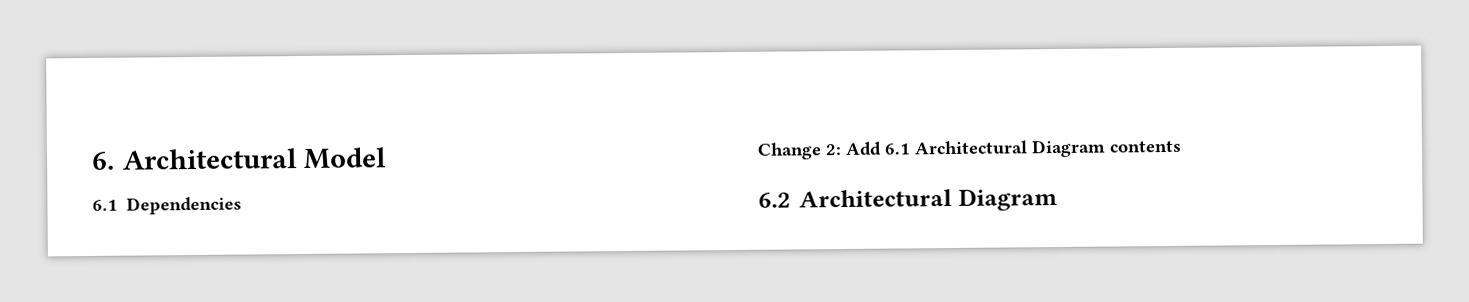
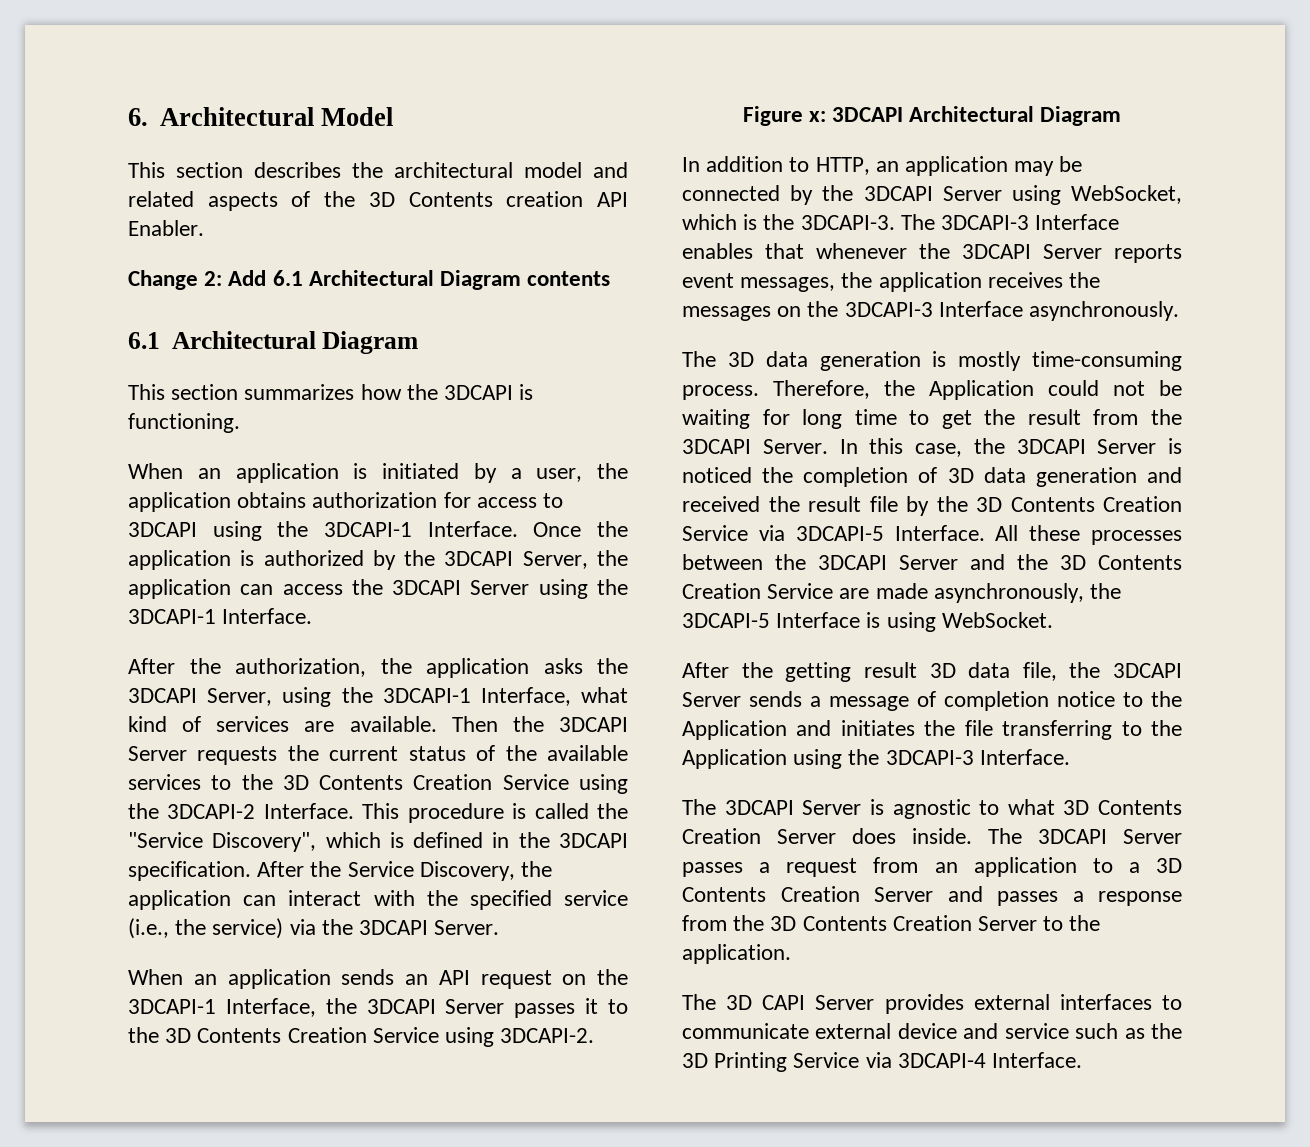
[92,196,243,215] 6.1 Dependencies -> [128,162,628,178] [128,191,628,211] [128,220,204,236] This section describes the architectural model and related aspects of the 3D Contents creation API Enabler.
[758,188,1058,211] 6.2 Architectural Diagram -> [128,331,419,354] [128,384,534,400] [128,413,240,433] [128,463,628,483] [128,492,564,512] [128,521,628,541] [128,550,628,570] [128,579,628,599] [128,608,313,624] [128,658,628,678] [128,687,628,707] [128,716,628,732] [128,745,628,765] [128,774,628,794] [128,803,628,823] [128,832,628,852] [128,861,553,881] [128,890,628,910] [128,918,500,939] [128,969,628,989] [128,998,628,1018] [128,1027,595,1047] [742,106,1122,126] [682,156,1083,176] [682,185,1182,205] [682,214,1120,230] [682,243,1182,263] [682,272,1101,292] [682,301,1180,321] [682,351,1182,371] [682,380,1182,400] [682,409,1182,429] [682,438,1182,457] [682,467,1182,487] [682,496,1182,516] [682,525,1182,545] [682,554,1182,570] [682,583,1122,603] [682,612,1053,632] [682,662,1182,682] [682,691,1182,711] [682,720,1182,740] [682,749,1070,769] [682,799,1182,819] [682,828,1182,844] [682,857,1182,877] [682,886,1182,906] [682,915,1101,931] [682,944,791,964] [682,994,1182,1014] [682,1023,1182,1039] [682,1052,1083,1072] 6.1 Architectural Diagram // This section summarizes how the 3DCAPI is functioning. // When an application is initiated by a user, the application obtains authorization for access to 3DCAPI using the 3DCAPI-1 Interface. Once the application is authorized by the 3DCAPI Server, the application can access the 3DCAPI Server using the 3DCAPI-1 Interface. // After the authorization, the application asks the 3DCAPI Server, using the 3DCAPI-1 Interface, what kind of services are available. Then the 3DCAPI Server requests the current status of the available services to the 3D Contents Creation Service using the 3DCAPI-2 Interface. This procedure is called the "Service Discovery", which is defined in the 3DCAPI specification. After the Service Discovery, the application can interact with the specified service (i.e., the service) via the 3DCAPI Server. // When an application sends an API request on the 3DCAPI-1 Interface, the 3DCAPI Server passes it to the 3D Contents Creation Service using 3DCAPI-2. // Figure x: 3DCAPI Architectural Diagram // In addition to HTTP, an application may be connected by the 3DCAPI Server using WebSocket, which is the 3DCAPI-3. The 3DCAPI-3 Interface enables that whenever the 3DCAPI Server reports event messages, the application receives the messages on the 3DCAPI-3 Interface asynchronously. // The 3D data generation is mostly time-consuming process. Therefore, the Application could not be waiting for long time to get the result from the 3DCAPI Server. In this case, the 3DCAPI Server is noticed the completion of 3D data generation and received the result file by the 3D Contents Creation Service via 3DCAPI-5 Interface. All these processes between the 3DCAPI Server and the 3D Contents Creation Service are made asynchronously, the 3DCAPI-5 Interface is using WebSocket. // After the getting result 3D data file, the 3DCAPI Server sends a message of completion notice to the Application and initiates the file transferring to the Application using the 3DCAPI-3 Interface. // The 3DCAPI Server is agnostic to what 3D Contents Creation Server does inside. The 3DCAPI Server passes a request from an application to a 3D Contents Creation Server and passes a response from the 3D Contents Creation Server to the application. // The 3D CAPI Server provides external interfaces to communicate external device and service such as the 3D Printing Service via 3DCAPI-4 Interface.

